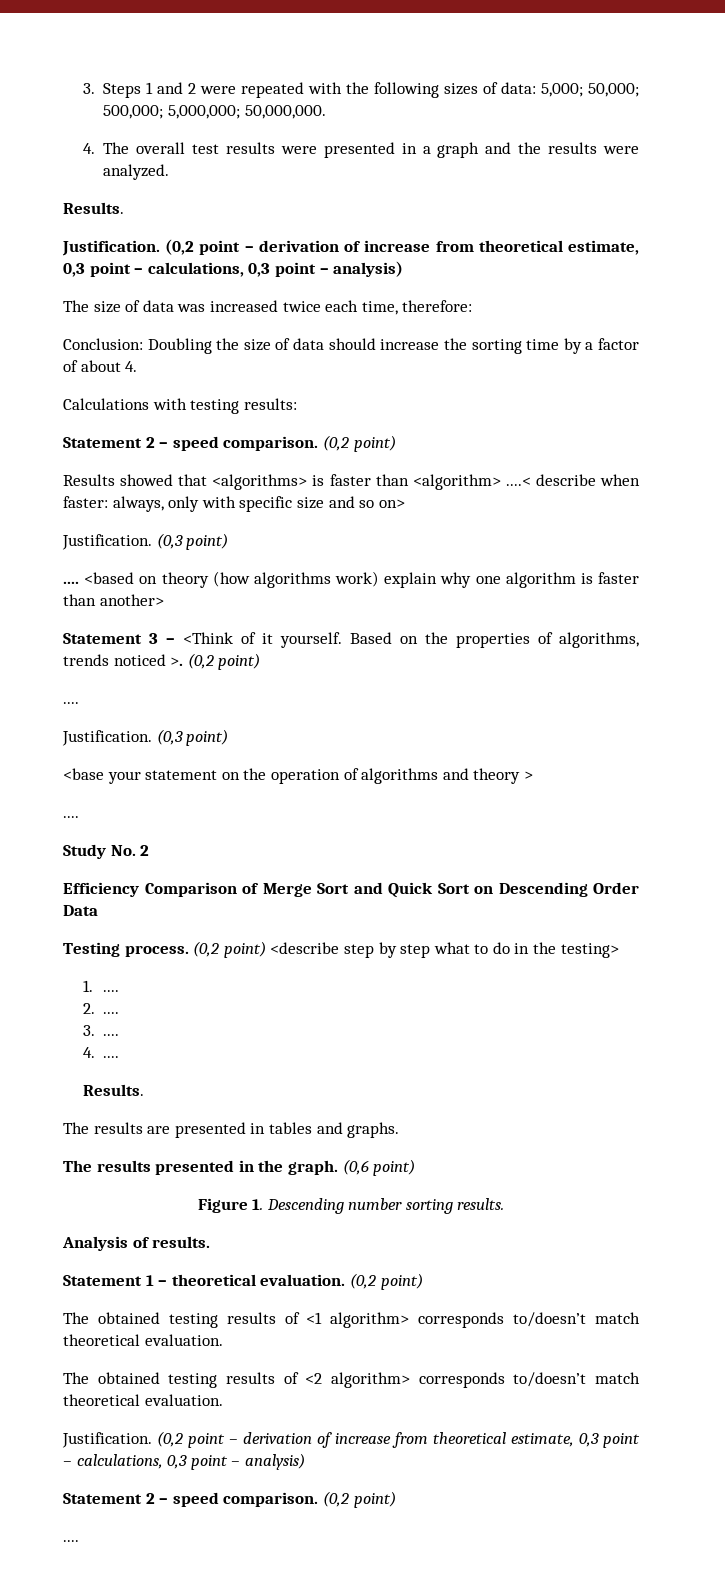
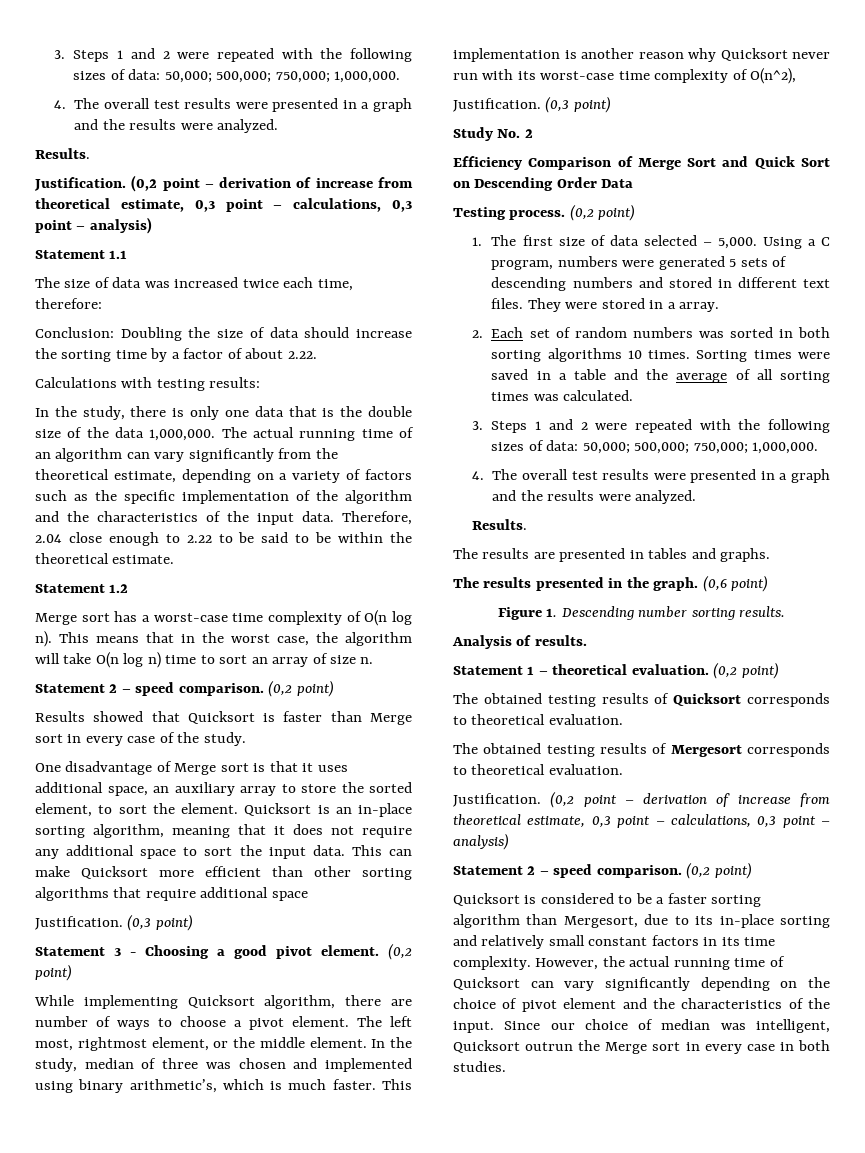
[541,83,639,97] [103,105,326,119] 5,000; 50,000; 500,000; 5,000,000; 50,000,000. -> [164,71,401,83] 50,000; 500,000; 750,000; 1,000,000.
(404, 269) none -> [35,250,128,259] // Statement 1.1
[125,361,138,372] 4. -> [287,351,317,359] 2.22.
(297, 404) none -> [35,406,412,420] [35,427,414,441] [35,448,338,462] [35,469,412,483] [35,490,412,504] [35,511,412,525] [35,532,413,546] [35,553,175,564] [35,584,129,593] [35,610,413,626] [35,631,412,647] [35,652,374,668] // In the study, there is only one data that is the double size of the data 1,000,000. The actual running time of an algorithm can vary significantly from the theoretical estimate, depending on a variety of factors such as the specific implementation of the algorithm and the characteristics of the input data. Therefore, 2.04 close enough to 2.22 to be said to be within the theoretical estimate. // Statement 1.2 // Merge sort has a worst-case time complexity of O(n log n). This means that in the worst case, the algorithm will take O(n log n) time to sort an array of size n.
[212,474,641,490] [63,496,405,512] [62,533,229,550] [63,571,639,588] [63,594,164,606] [63,632,639,648] [63,653,261,670] [63,702,79,704] [62,729,229,746] [63,768,533,784] [63,816,79,818] <algorithms> is faster than <algorithm> ....< describe when faster: always, only with specific size and so on> // Justification. (0,3 point) // .... <based on theory (how algorithms work) explain why one algorithm is faster than another> // Statement 3 – <Think of it yourself. Based on the properties of algorithms, trends noticed >. (0,2 point) // .... // Justification. (0,3 point) // <base your statement on the operation of algorithms and theory > // .... -> [187,711,412,725] [35,732,246,746] [35,761,348,775] [35,782,412,796] [35,803,412,817] [35,824,412,838] [35,845,412,859] [35,866,412,880] [35,887,308,901] [35,914,193,931] [35,943,412,960] [35,964,72,981] [34,995,413,1009] [35,1016,412,1030] [35,1037,412,1051] [35,1058,412,1072] [35,1079,412,1093] [453,48,830,62] [453,68,797,84] [453,96,611,113] Quicksort is faster than Merge sort in every case of the study. // One disadvantage of Merge sort is that it uses additional space, an auxiliary array to store the sorted element, to sort the element. Quicksort is an in-place sorting algorithm, meaning that it does not require any additional space to sort the input data. This can make Quicksort more efficient than other sorting algorithms that require additional space // Justification. (0,3 point) // Statement 3 - Choosing a good pivot element. (0,2 point) // While implementing Quicksort algorithm, there are number of ways to choose a pivot element. The left most, rightmost element, or the middle element. In the study, median of three was chosen and implemented using binary arithmetic’s, which is much faster. This implementation is another reason why Quicksort never run with its worst-case time complexity of O(n^2), // Justification. (0,3 point)
[270,942,619,958] [82,980,119,992] [82,1003,120,1014] [82,1025,120,1036] [82,1047,120,1058] <describe step by step what to do in the testing> // 1. .... // 2. .... // 3. .... // 4. .... -> [472,235,830,249] [491,256,788,270] [491,277,830,291] [491,298,720,312] [472,327,830,338] [491,348,830,362] [491,369,830,383] [491,390,634,401] [472,419,830,433] [491,440,819,454] [472,469,830,483] [492,490,697,504] // 1. The first size of data selected – 5,000. Using a C program, numbers were generated 5 sets of descending numbers and stored in different text files. They were stored in a array. // 2. Each set of random numbers was sorted in both sorting algorithms 10 times. Sorting times were saved in a table and the average of all sorting times was calculated. // 3. Steps 1 and 2 were repeated with the following sizes of data: 50,000; 500,000; 750,000; 1,000,000. // 4. The overall test results were presented in a graph and the results were analyzed.
[306,1312,640,1328] <1 algorithm> corresponds to/doesn’t match -> [673,693,830,707] [453,716,467,725] Quicksort corresponds to
[305,1372,640,1388] <2 algorithm> corresponds to/doesn’t match -> [670,743,830,757] [453,766,467,775] Mergesort corresponds to
[63,1540,79,1542] .... -> [453,893,762,907] [453,914,830,928] [453,935,776,949] [453,956,785,970] [453,977,830,991] [453,998,830,1012] [453,1019,830,1033] [453,1040,830,1054] [453,1061,506,1072] Quicksort is considered to be a faster sorting algorithm than Mergesort, due to its in-place sorting and relatively small constant factors in its time complexity. However, the actual running time of Quicksort can vary significantly depending on the choice of pivot element and the characteristics of the input. Since our choice of median was intelligent, Quicksort outrun the Merge sort in every case in both studies.

